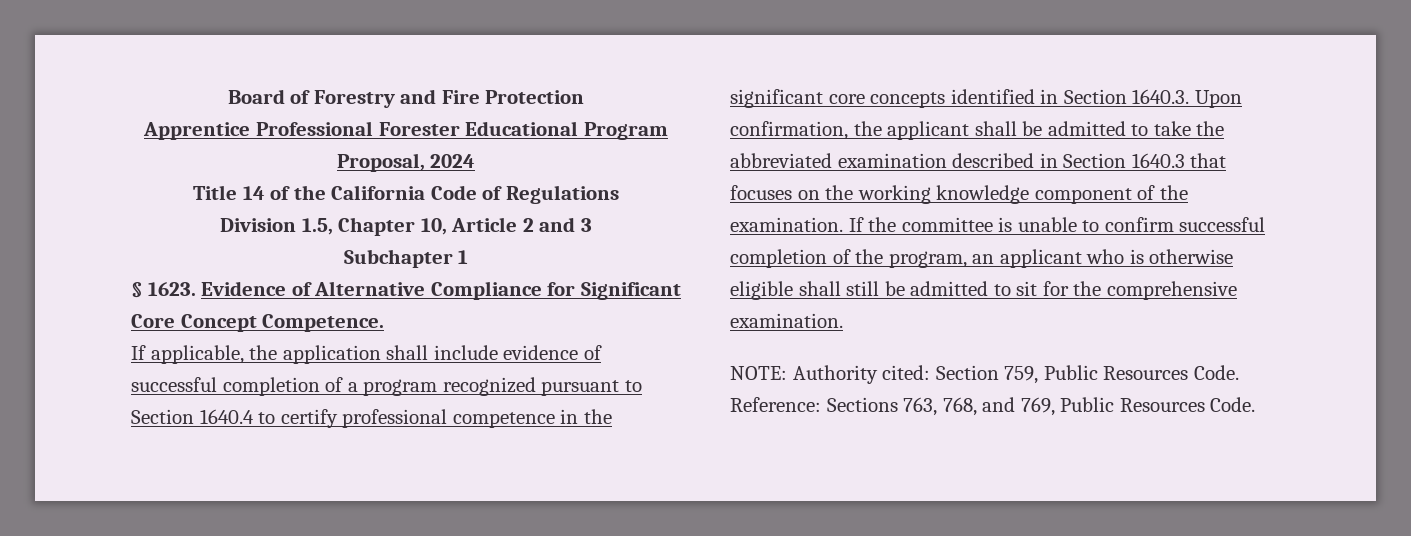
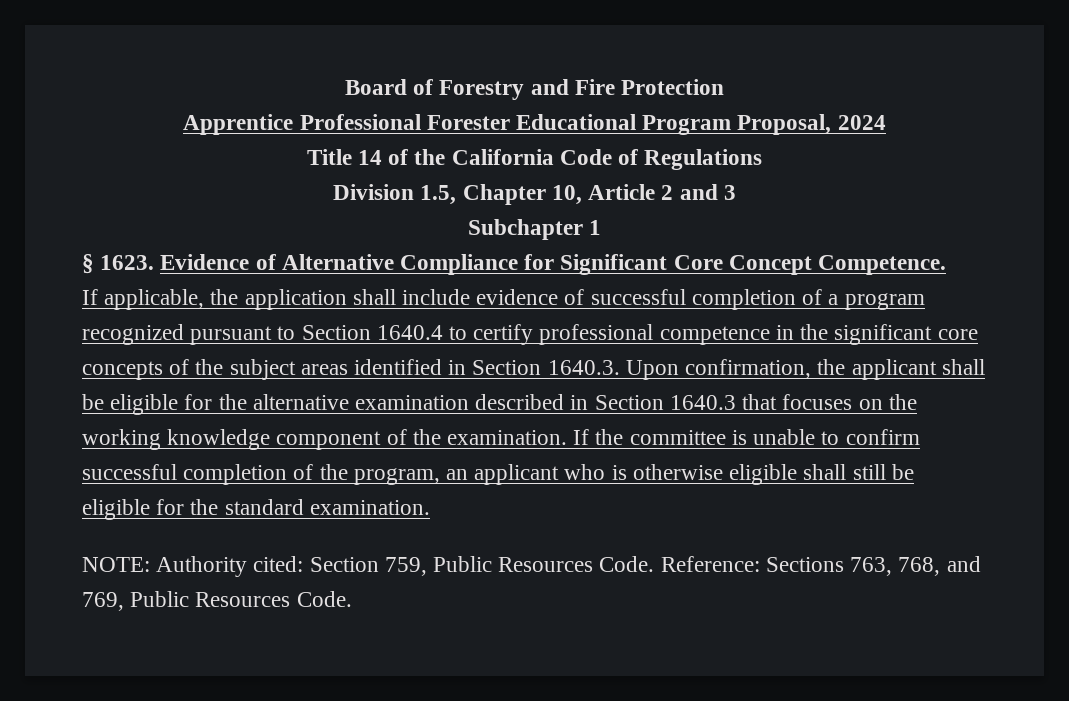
(946, 100) none -> [169,359,348,380] of the subject areas
[1047,121,1225,136] [730,153,832,168] admitted to take the abbreviated -> [110,394,349,415] eligible for the alternative
[910,281,1237,300] admitted to sit for the comprehensive -> [82,499,304,520] eligible for the standard

